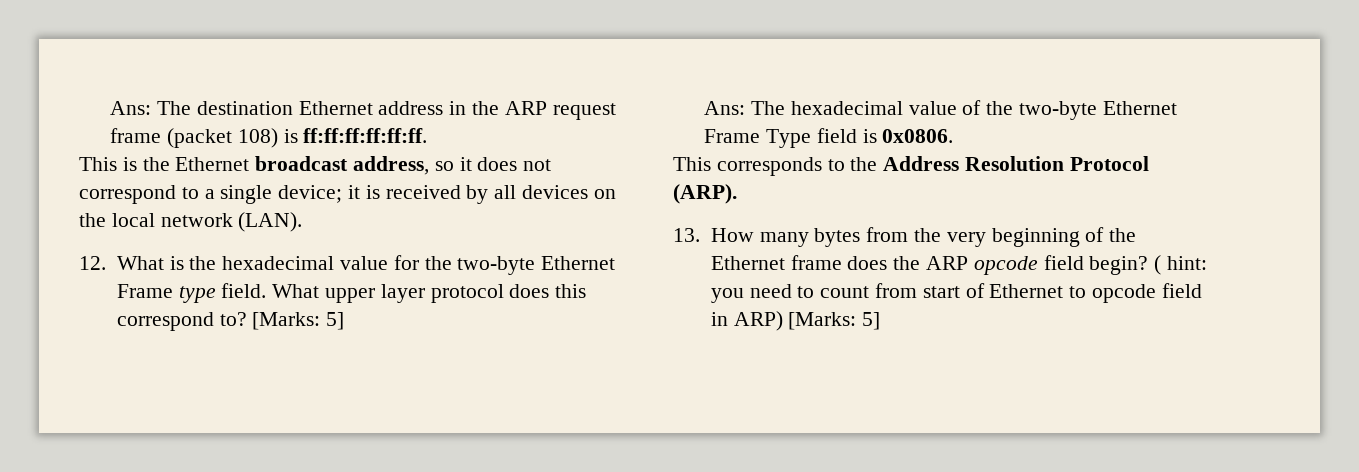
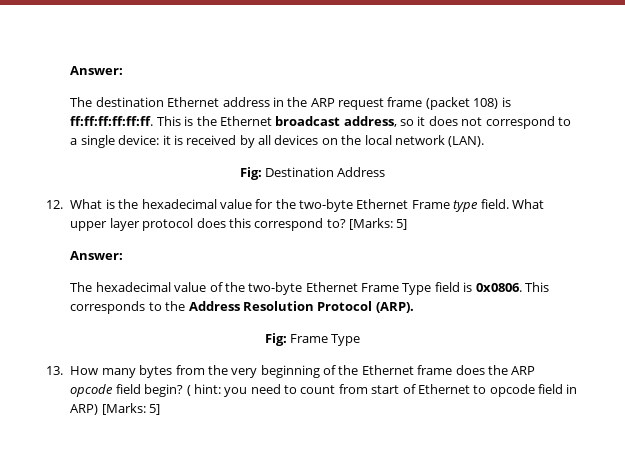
[110,101,152,115] Ans: -> [70,66,124,75] Answer: //
(428, 135) // -> (154, 121) none
[278,185,343,203] device; -> [118,135,160,145] device:
(303, 222) none -> [239,167,386,180] // Fig: Destination Address
[704,101,746,115] Ans: -> [70,251,124,260] Answer: //
(954, 136) // -> (522, 287) none
(737, 194) none -> [264,333,361,346] // Fig: Frame Type

